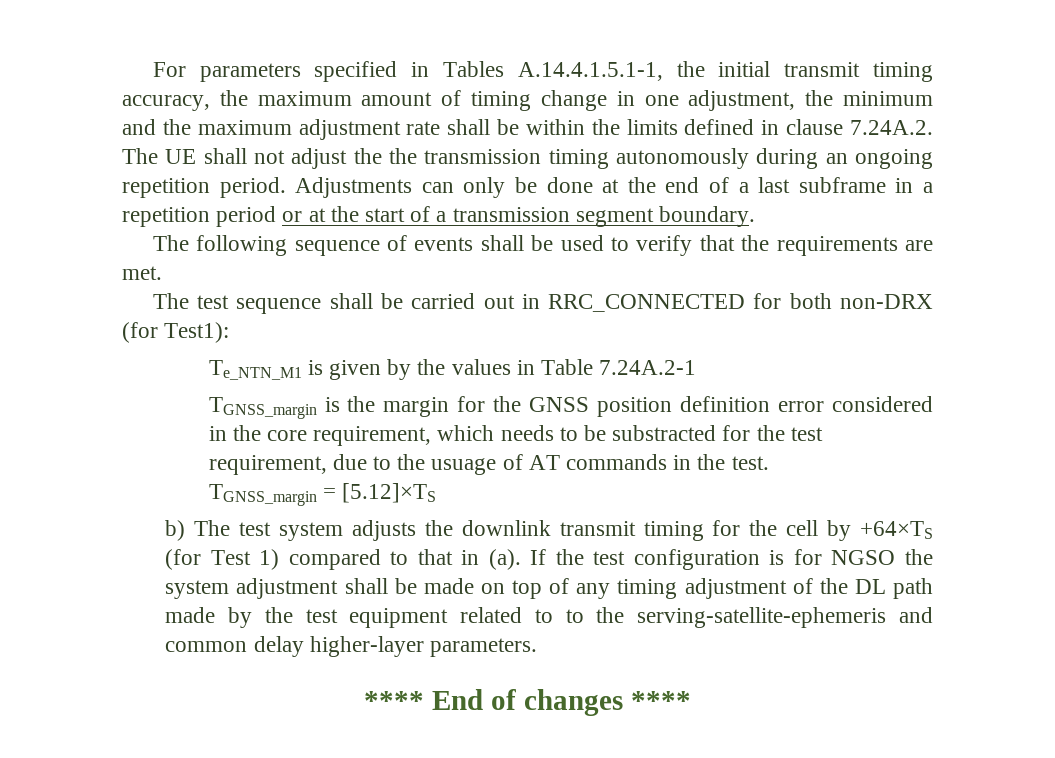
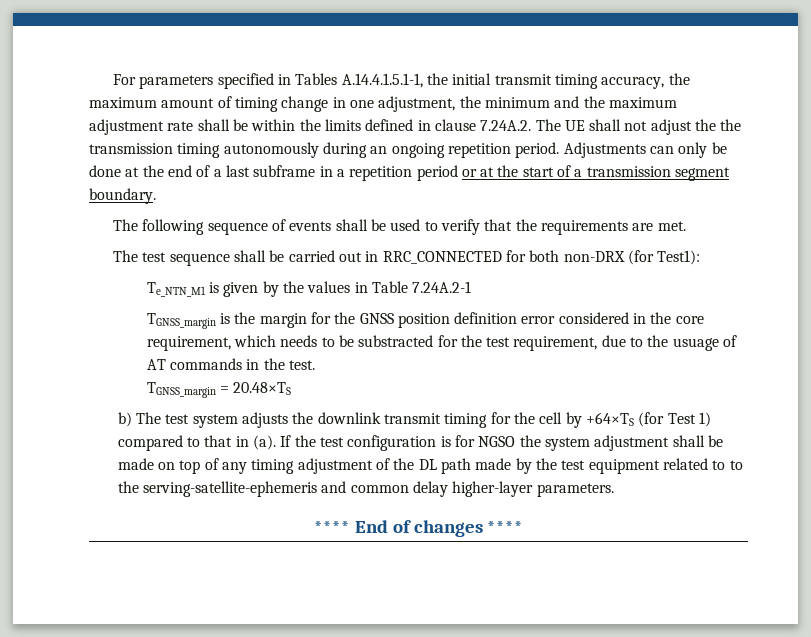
[342,483,437,503] [5.12]×TS -> [233,382,292,395] 20.48×TS

